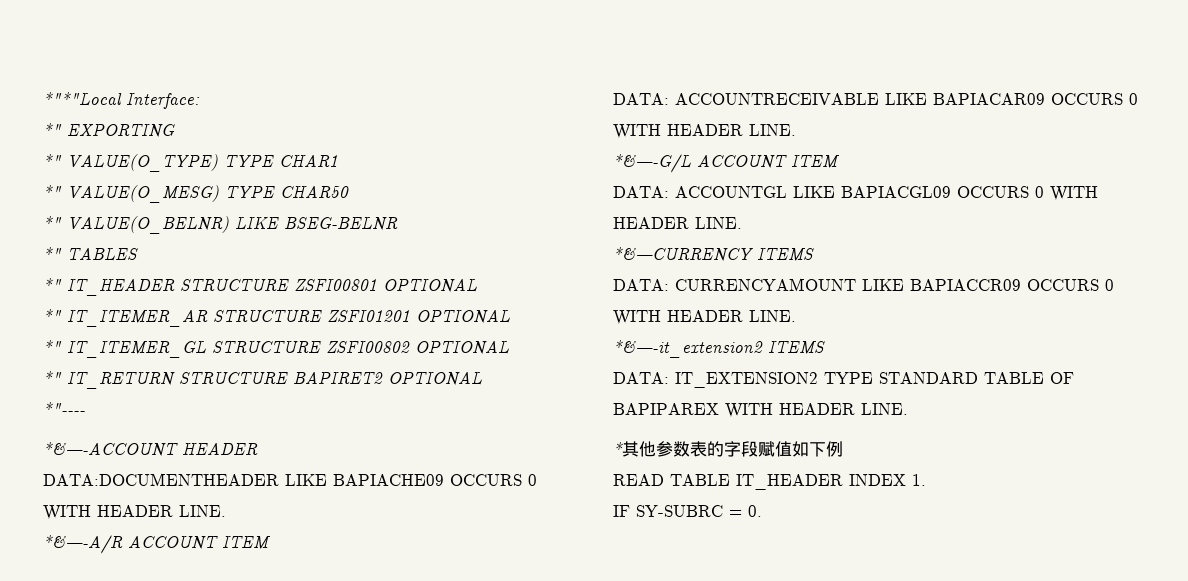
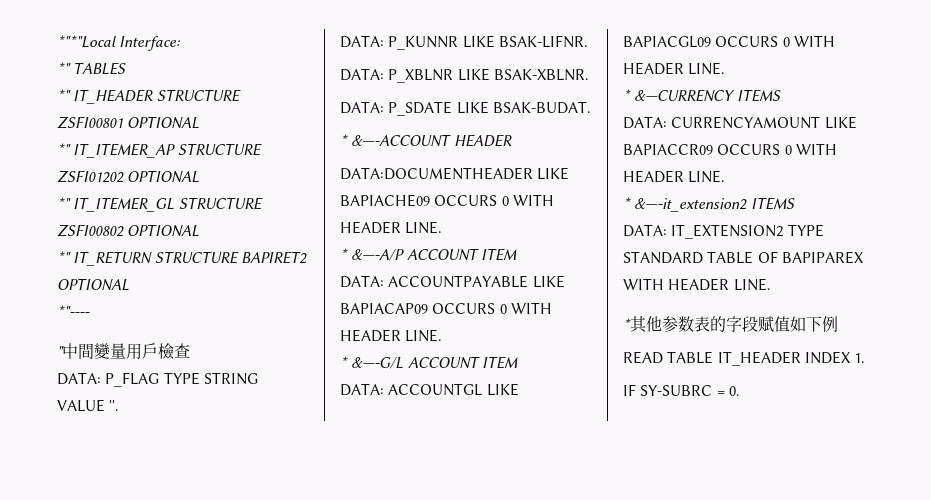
[43,123,175,138] [43,154,338,172] [43,185,349,203] [43,216,398,234] // *" EXPORTING // *" VALUE(O_TYPE) TYPE CHAR1 // *" VALUE(O_MESG) TYPE CHAR50 // *" VALUE(O_BELNR) LIKE BSEG-BELNR -> (181, 43) none
[67,310,410,327] IT_ITEMER_AR STRUCTURE ZSFI01201 -> [73,143,262,158] [57,170,124,183] IT_ITEMER_AP STRUCTURE ZSFI01202
[43,442,178,457] *&—-ACCOUNT -> [57,343,190,360] [57,372,258,387] [57,399,120,412] [340,35,588,50] [340,68,589,83] [340,101,591,116] [340,134,452,147] "中間變量用戶檢查 // DATA: P_FLAG TYPE STRING VALUE ''. // DATA: P_KUNNR LIKE BSAK-LIFNR. // DATA: P_XBLNR LIKE BSAK-XBLNR. // DATA: P_SDATE LIKE BSAK-BUDAT. // * &—-ACCOUNT
[43,535,271,554] [613,93,1138,105] [613,124,796,139] [613,154,691,173] *&—-A/R ACCOUNT ITEM // DATA: ACCOUNTRECEIVABLE LIKE BAPIACAR09 OCCURS 0 WITH HEADER LINE. // *&—-G/L -> [340,248,517,261] [340,275,565,288] [340,302,552,314] [340,329,443,342] [340,356,404,369] * &—-A/P ACCOUNT ITEM // DATA: ACCOUNTPAYABLE LIKE BAPIACAP09 OCCURS 0 WITH HEADER LINE. // * &—-G/L
[613,247,753,262] *&—CURRENCY -> [623,89,736,102] * &—CURRENCY
[613,340,763,358] *&—-it_extension2 -> [623,197,748,212] * &—-it_extension2

